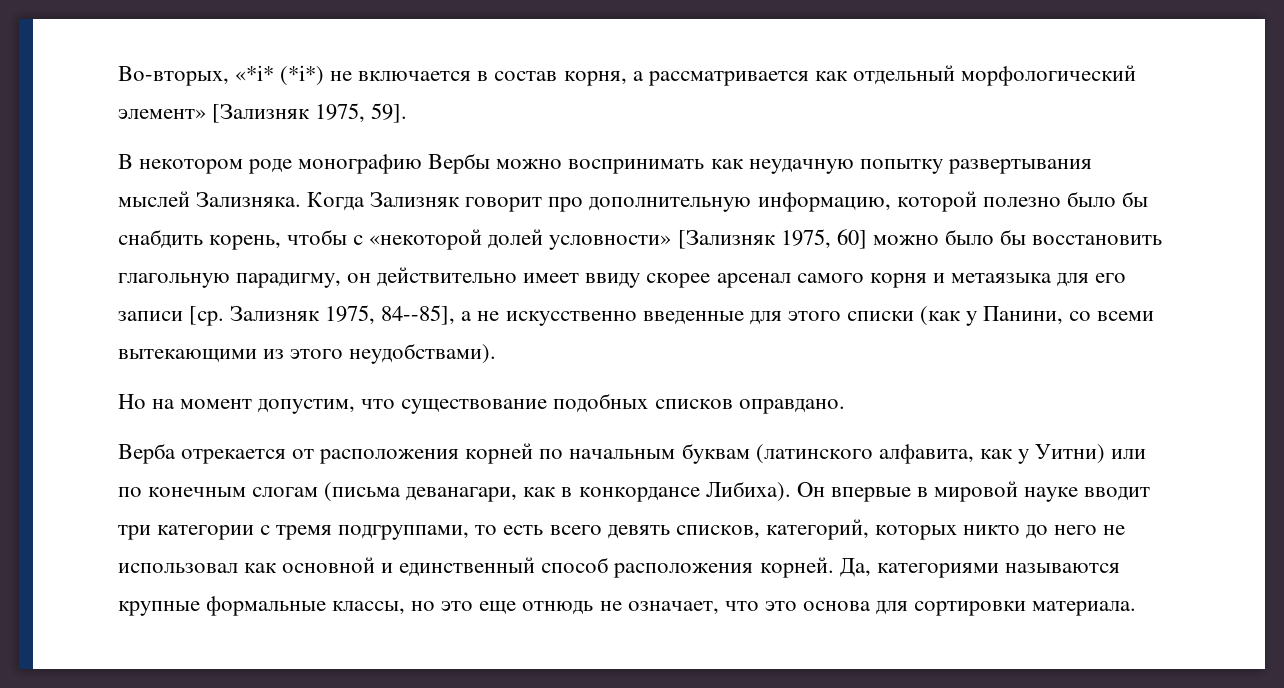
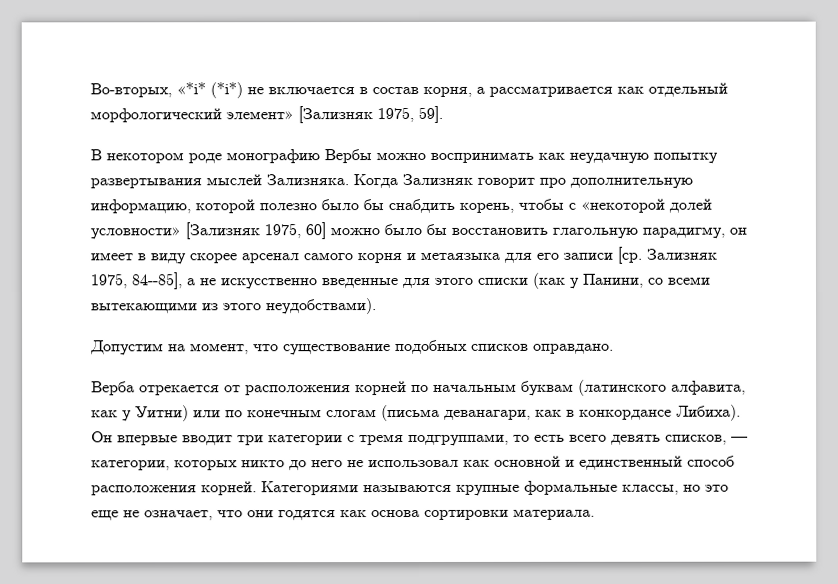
[377,267,641,288] действительно имеет ввиду -> [90,252,186,265] имеет в виду
[118,394,356,414] Но на момент допустим, -> [90,340,249,356] Допустим на момент,
[916,481,1078,502] в мировой науке -> (178, 440) none
[765,519,869,540] категорий, -> [731,436,748,442] [91,460,170,471] — категории,
[839,558,999,578] Да, категориями -> [261,481,359,496] Категориями
[522,601,594,615] отнюдь -> (119, 515) none
[764,601,908,615] это основа для -> [247,509,420,521] они годятся как основа

